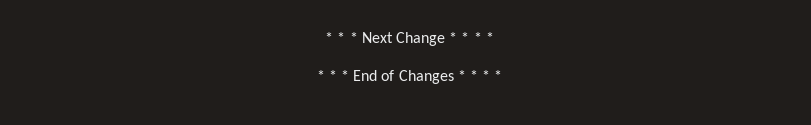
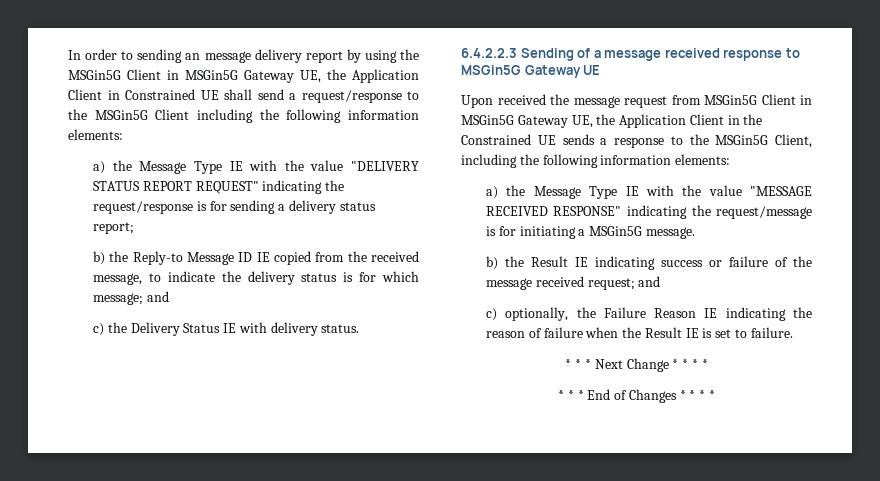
(325, 37) none -> [68,49,419,63] [68,69,419,83] [68,89,419,103] [68,109,419,123] [68,129,123,140] [92,160,419,174] [92,180,345,194] [92,200,376,214] [92,222,134,234] [92,251,419,265] [92,271,419,285] [92,291,169,305] [92,322,360,336] [461,48,800,61] [461,65,601,78] [461,94,812,108] [461,114,763,128] [461,134,812,148] [461,154,731,168] [485,185,812,199] [485,205,812,219] [485,226,695,239] [485,256,812,270] [485,276,661,290] [485,307,812,321] [485,327,793,338] In order to sending an message delivery report by using the MSGin5G Client in MSGin5G Gateway UE, the Application Client in Constrained UE shall send a request/response to the MSGin5G Client including the following information elements: // a) the Message Type IE with the value "DELIVERY STATUS REPORT REQUEST" indicating the request/response is for sending a delivery status report; // b) the Reply-to Message ID IE copied from the received message, to indicate the delivery status is for which message; and // c) the Delivery Status IE with delivery status. // 6.4.2.2.3 Sending of a message received response to MSGin5G Gateway UE // Upon received the message request from MSGin5G Client in MSGin5G Gateway UE, the Application Client in the Constrained UE sends a response to the MSGin5G Client, including the following information elements: // a) the Message Type IE with the value "MESSAGE RECEIVED RESPONSE" indicating the request/message is for initiating a MSGin5G message. // b) the Result IE indicating success or failure of the message received request; and // c) optionally, the Failure Reason IE indicating the reason of failure when the Result IE is set to failure. //

